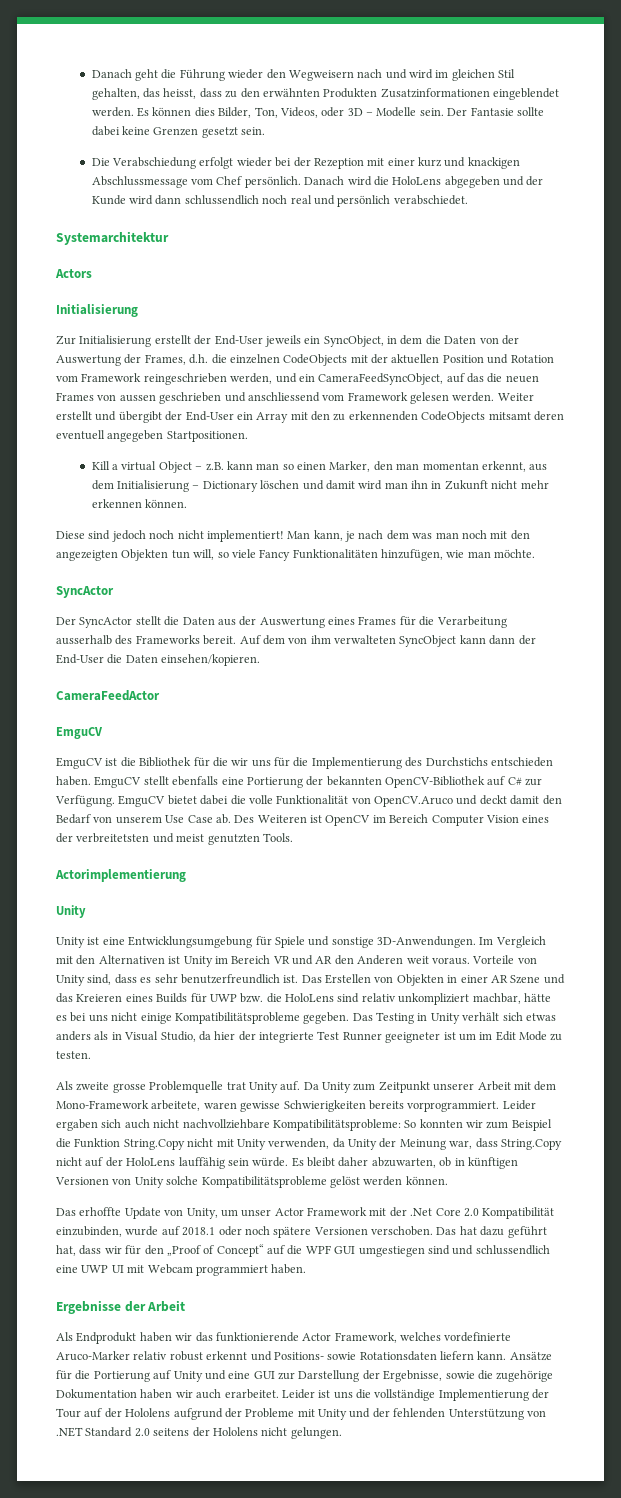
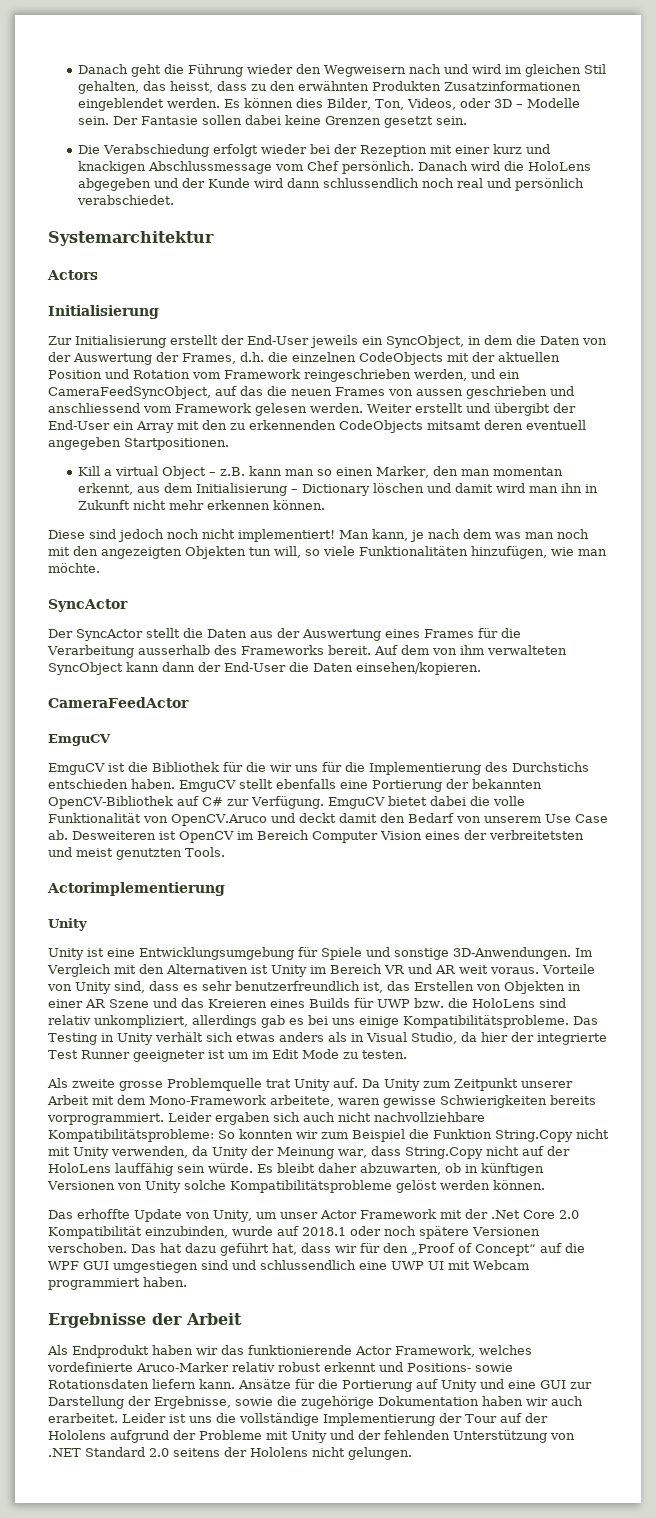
[516,107,544,116] sollte -> [202,115,243,125] sollen
[259,549,291,561] Fancy -> (355, 551) none
[234,815,307,823] Des Weiteren -> [72,831,156,840] Desweiteren
[334,955,404,965] den Anderen -> (456, 969) none
[283,975,322,983] ist. Das -> [363,981,410,993] ist, das
[398,993,551,1005] [56,1012,350,1024] unkompliziert machbar, hätte es bei uns nicht einige Kompatibilitätsprobleme gegeben. -> [94,1015,569,1028] unkompliziert, allerdings gab es bei uns einige Kompatibilitätsprobleme.

